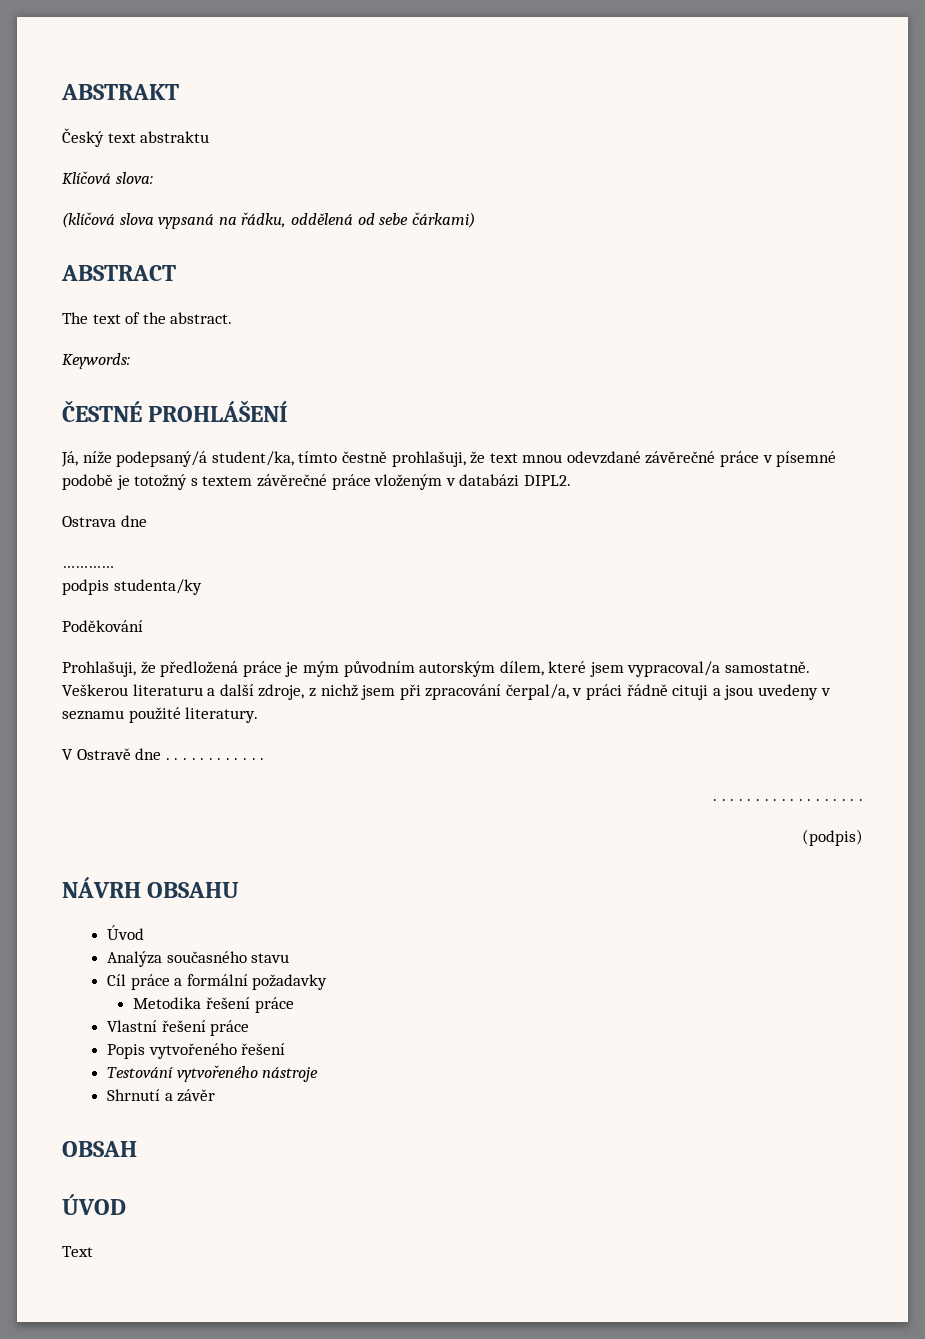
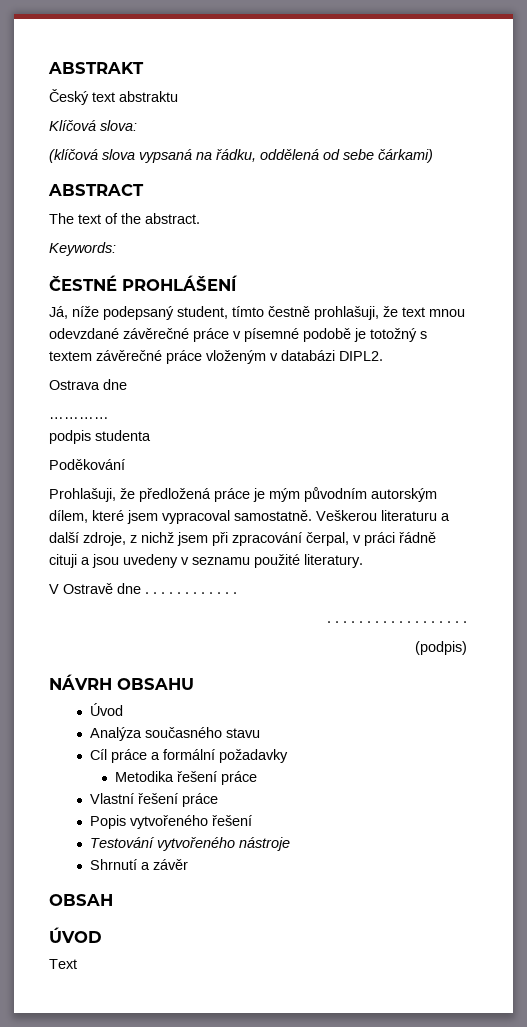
[116,451,294,467] podepsaný/á student/ka, -> [103,306,228,320] podepsaný student,
[113,579,202,595] studenta/ky -> [95,430,151,441] studenta
[627,661,721,677] vypracoval/a -> [162,510,230,524] vypracoval
[505,684,569,700] čerpal/a, -> [306,532,349,546] čerpal,

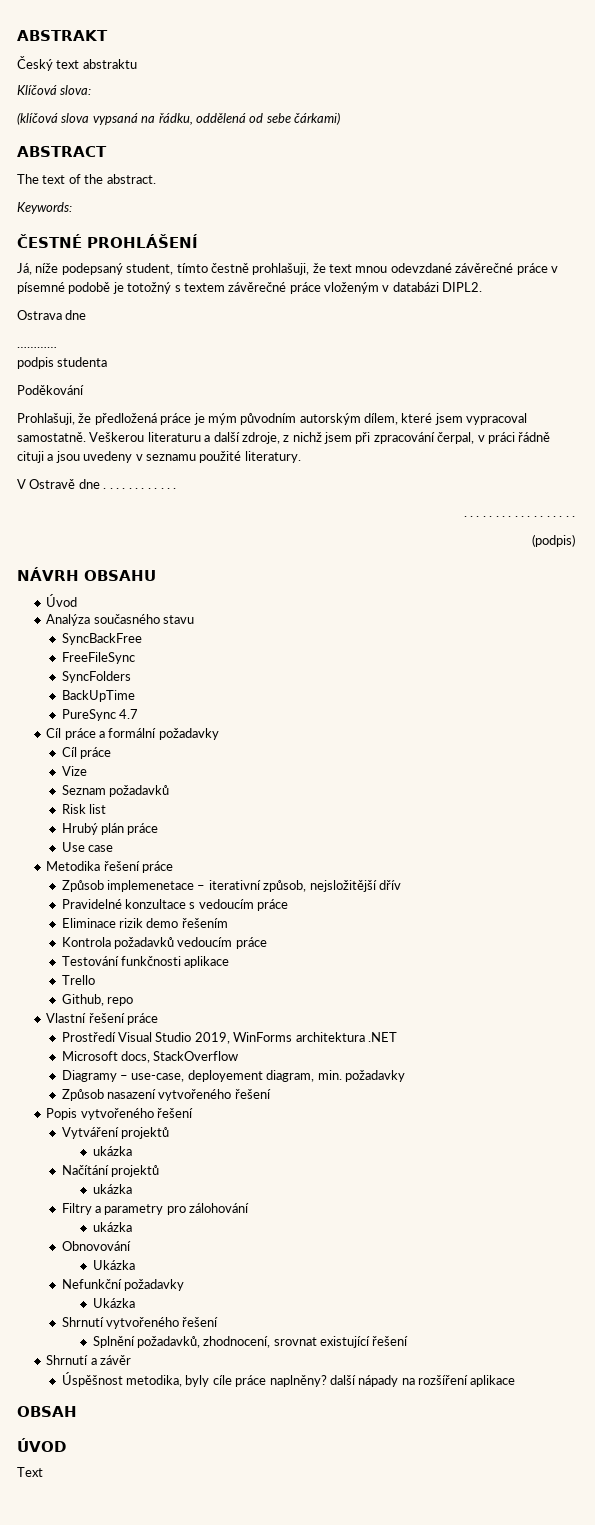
(261, 733) none -> [61,633,142,645] [61,652,135,664] [61,671,131,683] [61,690,135,702] [61,709,139,721] // SyncBackFree // FreeFileSync // SyncFolders // BackUpTime // PureSync 4.7
[115,771,258,785] [90,793,219,807] [90,815,253,829] [90,837,291,851] [90,859,189,870] Metodika řešení práce // Vlastní řešení práce // Popis vytvořeného řešení // Testování vytvořeného nástroje // Shrnutí a závěr -> [61,747,112,759] [61,766,87,776] [61,785,170,797] [61,804,107,814] [61,823,159,835] [61,842,114,852] [46,861,173,873] [61,880,401,892] [61,899,289,911] [61,918,228,928] [61,937,267,949] [61,956,230,968] [61,975,95,985] [61,994,134,1006] [46,1013,158,1025] [61,1032,397,1044] [61,1051,239,1063] [61,1070,405,1082] [61,1089,271,1101] [46,1108,193,1120] [61,1127,170,1139] [92,1146,132,1156] [61,1165,160,1177] [92,1184,132,1194] [61,1203,250,1215] [92,1222,132,1232] [61,1241,131,1251] [92,1260,135,1270] [61,1279,185,1291] [92,1298,135,1308] [61,1317,219,1329] [92,1336,409,1348] [46,1355,131,1365] [61,1372,516,1387] Cíl práce // Vize // Seznam požadavků // Risk list // Hrubý plán práce // Use case // Metodika řešení práce // Způsob implemenetace – iterativní způsob, nejsložitější dřív // Pravidelné konzultace s vedoucím práce // Eliminace rizik demo řešením // Kontrola požadavků vedoucím práce // Testování funkčnosti aplikace // Trello // Github, repo // Vlastní řešení práce // Prostředí Visual Studio 2019, WinForms architektura .NET // Microsoft docs, StackOverflow // Diagramy – use-case, deployement diagram, min. požadavky // Způsob nasazení vytvořeného řešení // Popis vytvořeného řešení // Vytváření projektů // ukázka // Načítání projektů // ukázka // Filtry a parametry pro zálohování // ukázka // Obnovování // Ukázka // Nefunkční požadavky // Ukázka // Shrnutí vytvořeného řešení // Splnění požadavků, zhodnocení, srovnat existující řešení // Shrnutí a závěr // Úspěšnost metodika, byly cíle práce naplněny? další nápady na rozšíření aplikace

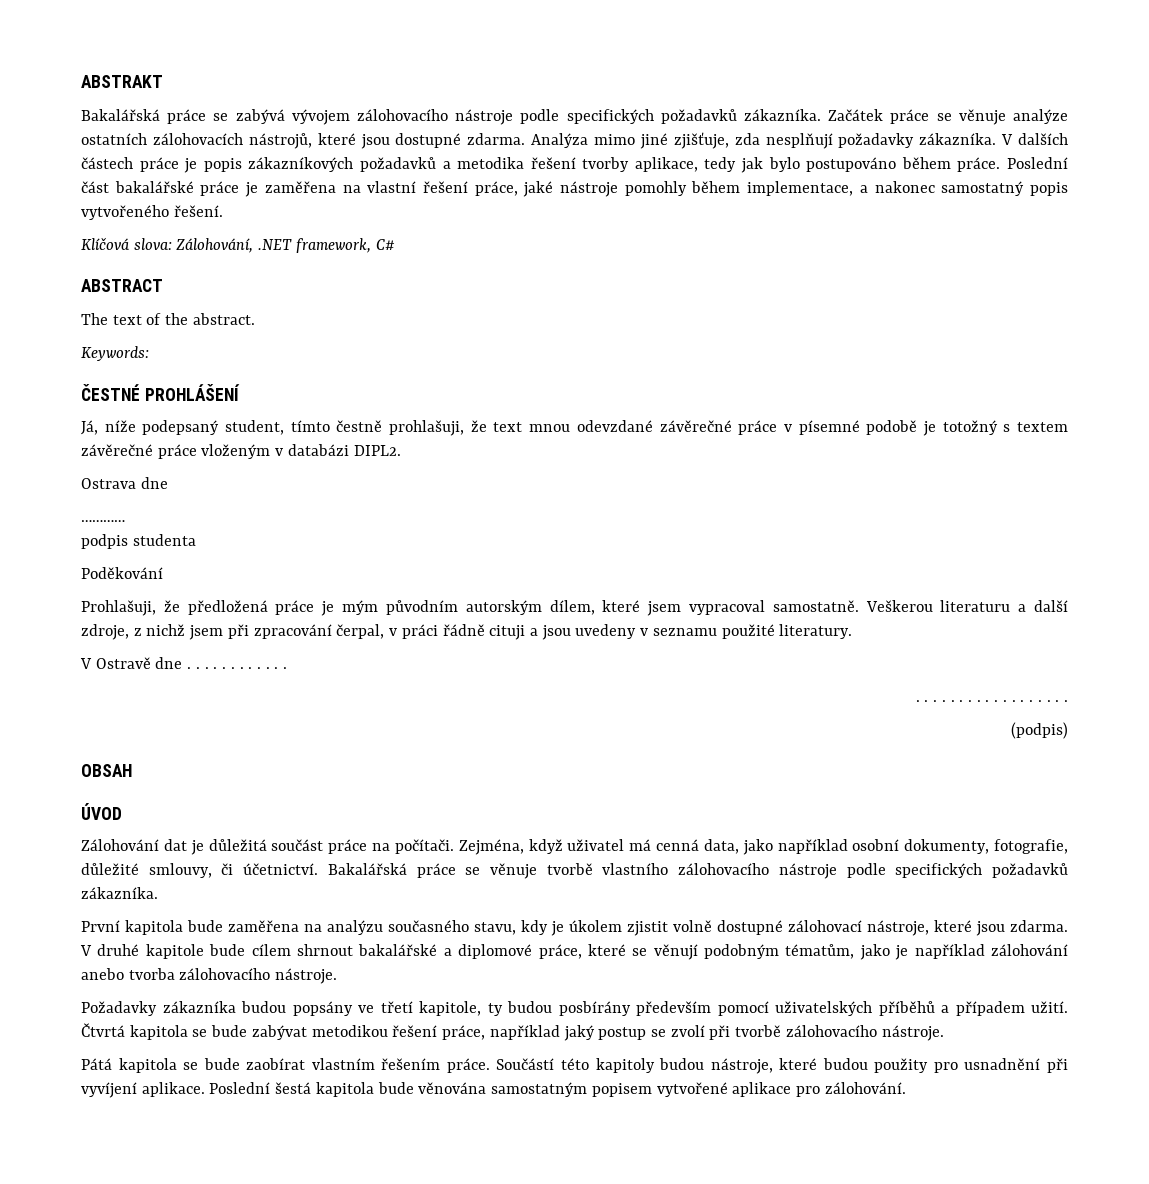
[17,56,137,71] [17,85,92,95] [17,112,340,125] Český text abstraktu // Klíčová slova: // (klíčová slova vypsaná na řádku, oddělená od sebe čárkami) -> [81,109,1069,125] [81,132,1068,149] [81,157,1069,173] [81,181,1069,197] [81,205,223,220] [81,237,395,253] Bakalářská práce se zabývá vývojem zálohovacího nástroje podle specifických požadavků zákazníka. Začátek práce se věnuje analýze ostatních zálohovacích nástrojů, které jsou dostupné zdarma. Analýza mimo jiné zjišťuje, zda nesplňují požadavky zákazníka. V dalších částech práce je popis zákazníkových požadavků a metodika řešení tvorby aplikace, tedy jak bylo postupováno během práce. Poslední část bakalářské práce je zaměřena na vlastní řešení práce, jaké nástroje pomohly během implementace, a nakonec samostatný popis vytvořeného řešení. // Klíčová slova: Zálohování, .NET framework, C#
[17,567,156,581] [46,594,78,607] [46,614,194,626] [61,633,142,645] [61,652,135,664] [61,671,131,683] [61,690,135,702] [61,709,139,721] [46,728,219,740] [61,747,112,759] [61,766,87,776] [61,785,170,797] [61,804,107,814] [61,823,159,835] [61,842,114,852] [46,861,173,873] [61,880,401,892] [61,899,289,911] [61,918,228,928] [61,937,267,949] [61,956,230,968] [61,975,95,985] [61,994,134,1006] [46,1013,158,1025] [61,1032,397,1044] [61,1051,239,1063] [61,1070,405,1082] [61,1089,271,1101] [46,1108,193,1120] [61,1127,170,1139] [92,1146,132,1156] [61,1165,160,1177] [92,1184,132,1194] [61,1203,250,1215] [92,1222,132,1232] [61,1241,131,1251] [92,1260,135,1270] [61,1279,185,1291] [92,1298,135,1308] [61,1317,219,1329] [92,1336,409,1348] [46,1355,131,1365] [61,1372,516,1387] [17,1406,77,1417] [17,1438,66,1452] [17,1467,43,1477] NÁVRH OBSAHU // Úvod // Analýza současného stavu // SyncBackFree // FreeFileSync // SyncFolders // BackUpTime // PureSync 4.7 // Cíl práce a formální požadavky // Cíl práce // Vize // Seznam požadavků // Risk list // Hrubý plán práce // Use case // Metodika řešení práce // Způsob implemenetace – iterativní způsob, nejsložitější dřív // Pravidelné konzultace s vedoucím práce // Eliminace rizik demo řešením // Kontrola požadavků vedoucím práce // Testování funkčnosti aplikace // Trello // Github, repo // Vlastní řešení práce // Prostředí Visual Studio 2019, WinForms architektura .NET // Microsoft docs, StackOverflow // Diagramy – use-case, deployement diagram, min. požadavky // Způsob nasazení vytvořeného řešení // Popis vytvořeného řešení // Vytváření projektů // ukázka // Načítání projektů // ukázka // Filtry a parametry pro zálohování // ukázka // Obnovování // Ukázka // Nefunkční požadavky // Ukázka // Shrnutí vytvořeného řešení // Splnění požadavků, zhodnocení, srovnat existující řešení // Shrnutí a závěr // Úspěšnost metodika, byly cíle práce naplněny? další nápady na rozšíření aplikace // OBSAH // ÚVOD // Text -> [81,764,132,777] [81,803,122,820] [81,839,1069,855] [81,863,1068,879] [81,887,158,899] [81,920,1068,936] [80,944,1069,960] [81,968,338,984] [81,1001,1068,1016] [81,1023,944,1041] [81,1058,1068,1074] [81,1082,906,1098] OBSAH // ÚVOD // Zálohování dat je důležitá součást práce na počítači. Zejména, když uživatel má cenná data, jako například osobní dokumenty, fotografie, důležité smlouvy, či účetnictví. Bakalářská práce se věnuje tvorbě vlastního zálohovacího nástroje podle specifických požadavků zákazníka. // První kapitola bude zaměřena na analýzu současného stavu, kdy je úkolem zjistit volně dostupné zálohovací nástroje, které jsou zdarma. V druhé kapitole bude cílem shrnout bakalářské a diplomové práce, které se věnují podobným tématům, jako je například zálohování anebo tvorba zálohovacího nástroje. // Požadavky zákazníka budou popsány ve třetí kapitole, ty budou posbírány především pomocí uživatelských příběhů a případem užití. Čtvrtá kapitola se bude zabývat metodikou řešení práce, například jaký postup se zvolí při tvorbě zálohovacího nástroje. // Pátá kapitola se bude zaobírat vlastním řešením práce. Součástí této kapitoly budou nástroje, které budou použity pro usnadnění při vyvíjení aplikace. Poslední šestá kapitola bude věnována samostatným popisem vytvořené aplikace pro zálohování.

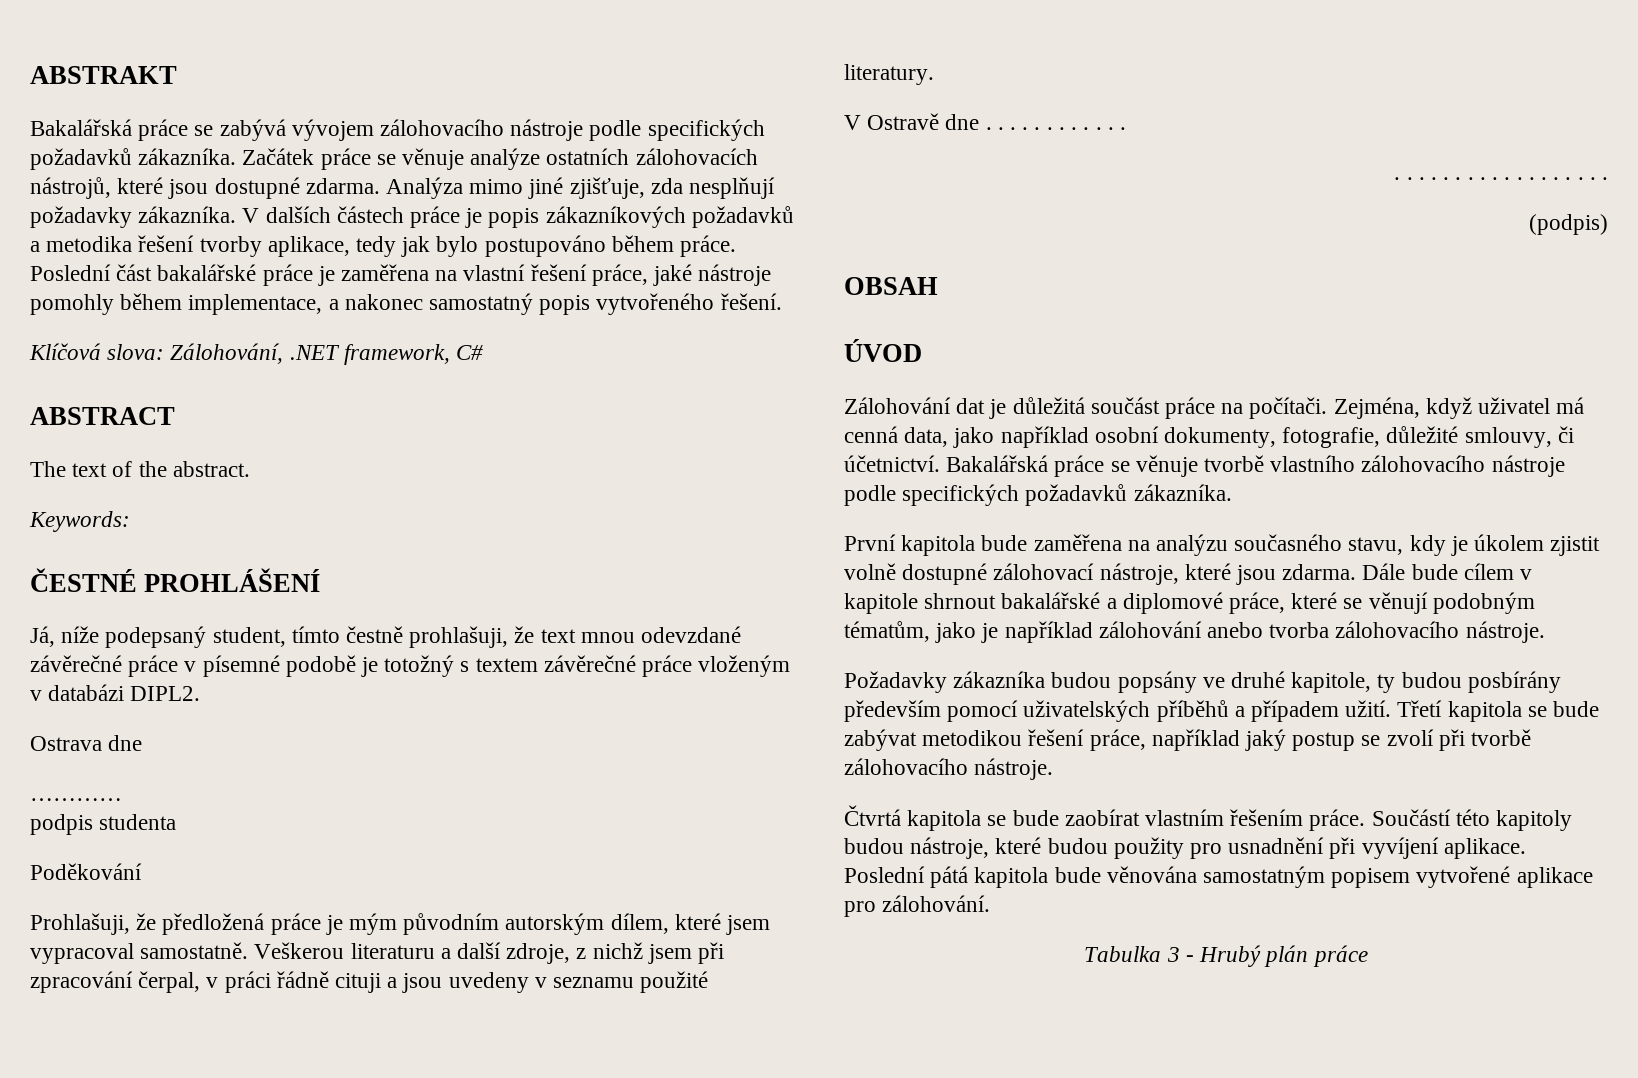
[80,944,291,959] V druhé kapitole bude cílem -> [1362,563,1533,580] [844,593,918,614] Dále bude cílem v kapitole
[380,1001,413,1013] třetí -> [1231,671,1286,688] druhé
[81,1023,125,1037] Čtvrtá -> [1397,700,1443,717] Třetí
[81,1058,112,1070] Pátá -> [844,805,901,826] Čtvrtá
[275,1082,312,1094] šestá -> [930,866,969,888] pátá
(906, 1088) none -> [1084,945,1368,967] // Tabulka 3 - Hrubý plán práce

